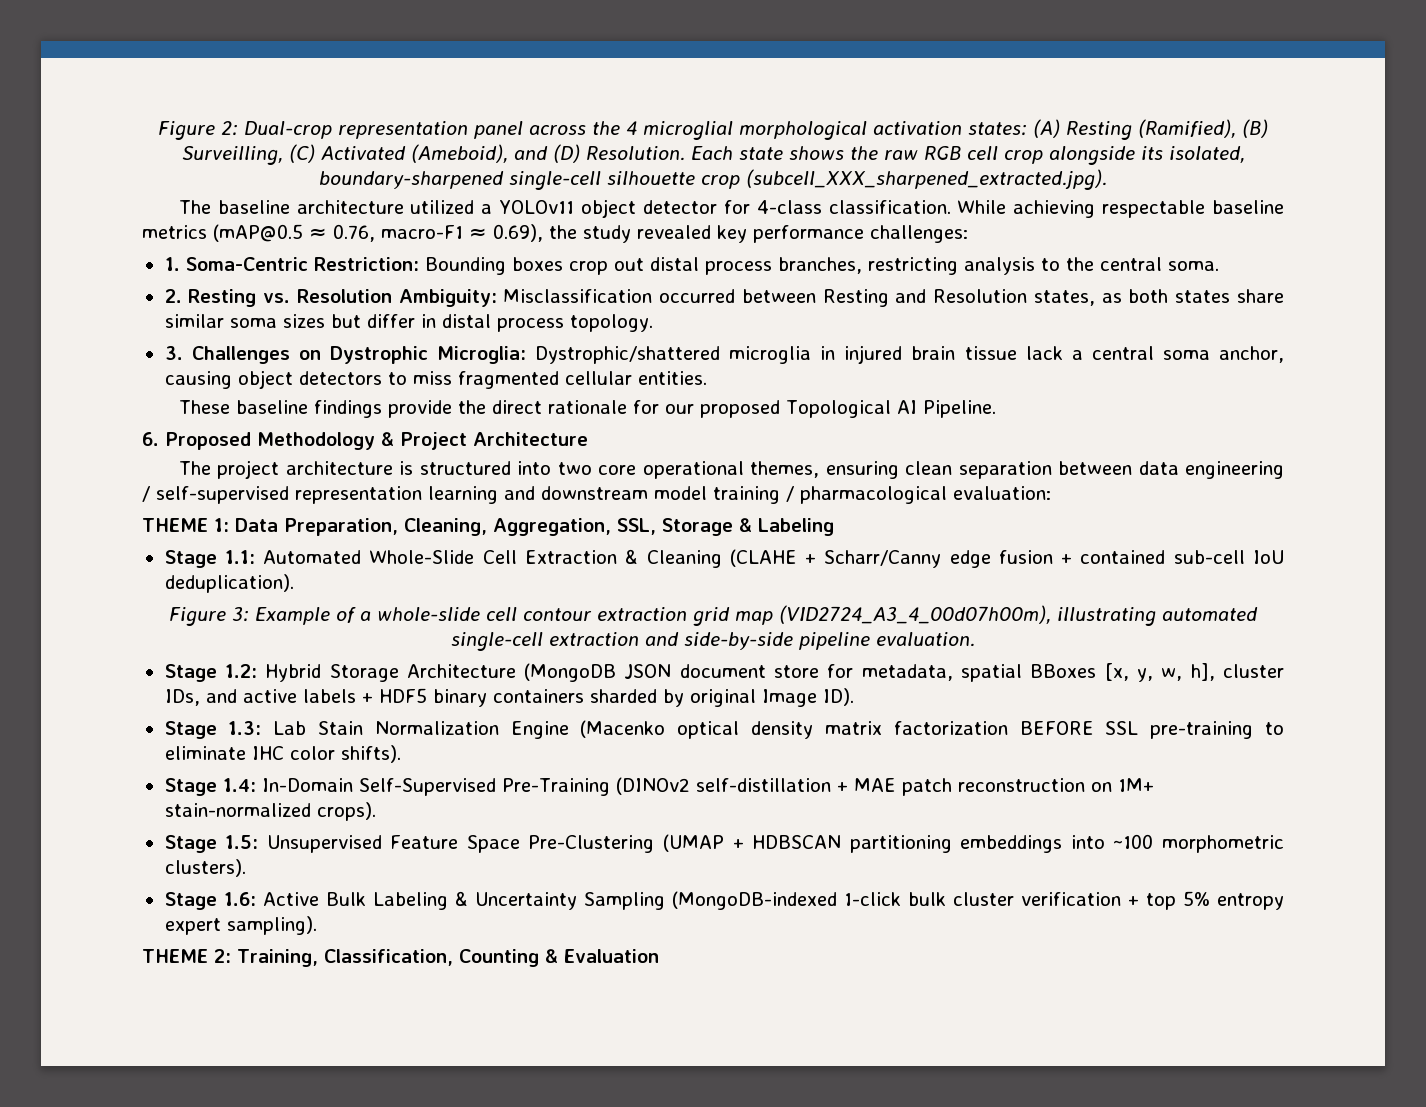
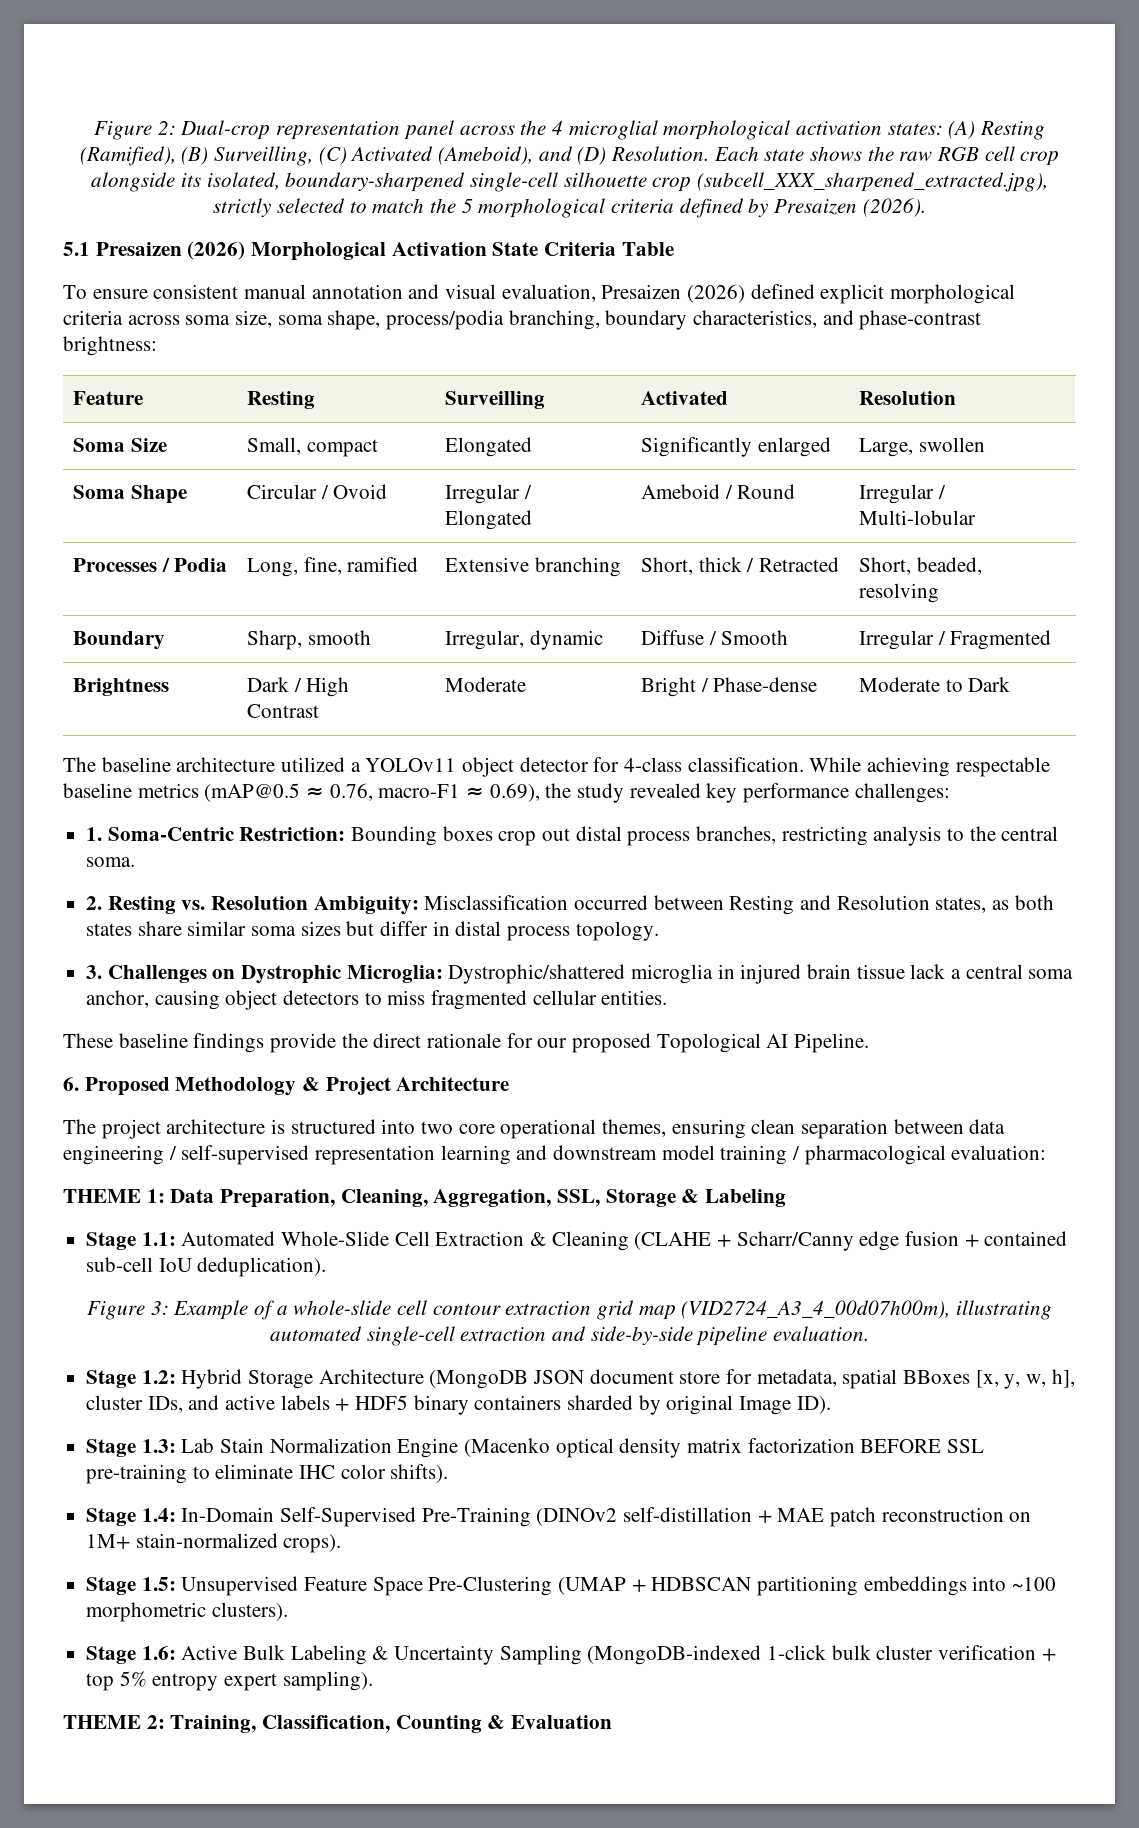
[746,169,1107,190] (subcell_XXX_sharpened_extracted.jpg). -> [696,172,1048,192] [213,198,926,218] [63,241,674,261] [63,284,1016,304] [63,310,982,330] [63,336,157,356] [72,391,143,405] [246,391,315,409] [444,391,545,409] [640,391,728,405] [858,391,956,405] [72,438,167,452] [246,437,378,457] [444,437,532,457] [640,437,831,457] [858,437,985,457] [72,485,187,504] [246,484,388,499] [444,484,532,504] [444,510,532,530] [640,484,796,499] [858,484,946,504] [858,510,976,525] [72,558,228,572] [246,557,419,577] [444,557,621,577] [640,557,839,575] [858,557,982,575] [858,583,939,603] [72,631,165,650] [246,630,371,650] [444,630,603,650] [640,630,789,645] [858,630,1052,650] [72,678,169,696] [246,677,350,697] [246,704,319,718] [444,677,526,692] [640,677,818,697] [858,677,1011,692] (subcell_XXX_sharpened_extracted.jpg), strictly selected to match the 5 morphological criteria defined by Presaizen (2026). // 5.1 Presaizen (2026) Morphological Activation State Criteria Table // To ensure consistent manual annotation and visual evaluation, Presaizen (2026) defined explicit morphological criteria across soma size, soma shape, process/podia branching, boundary characteristics, and phase-contrast brightness: // Feature | Resting | Surveilling | Activated | Resolution // Soma Size | Small, compact | Elongated | Significantly enlarged | Large, swollen // Soma Shape | Circular / Ovoid | Irregular / Elongated | Ameboid / Round | Irregular / Multi-lobular // Processes / Podia | Long, fine, ramified | Extensive branching | Short, thick / Retracted | Short, beaded, resolving // Boundary | Sharp, smooth | Irregular, dynamic | Diffuse / Smooth | Irregular / Fragmented // Brightness | Dark / High Contrast | Moderate | Bright / Phase-dense | Moderate to Dark

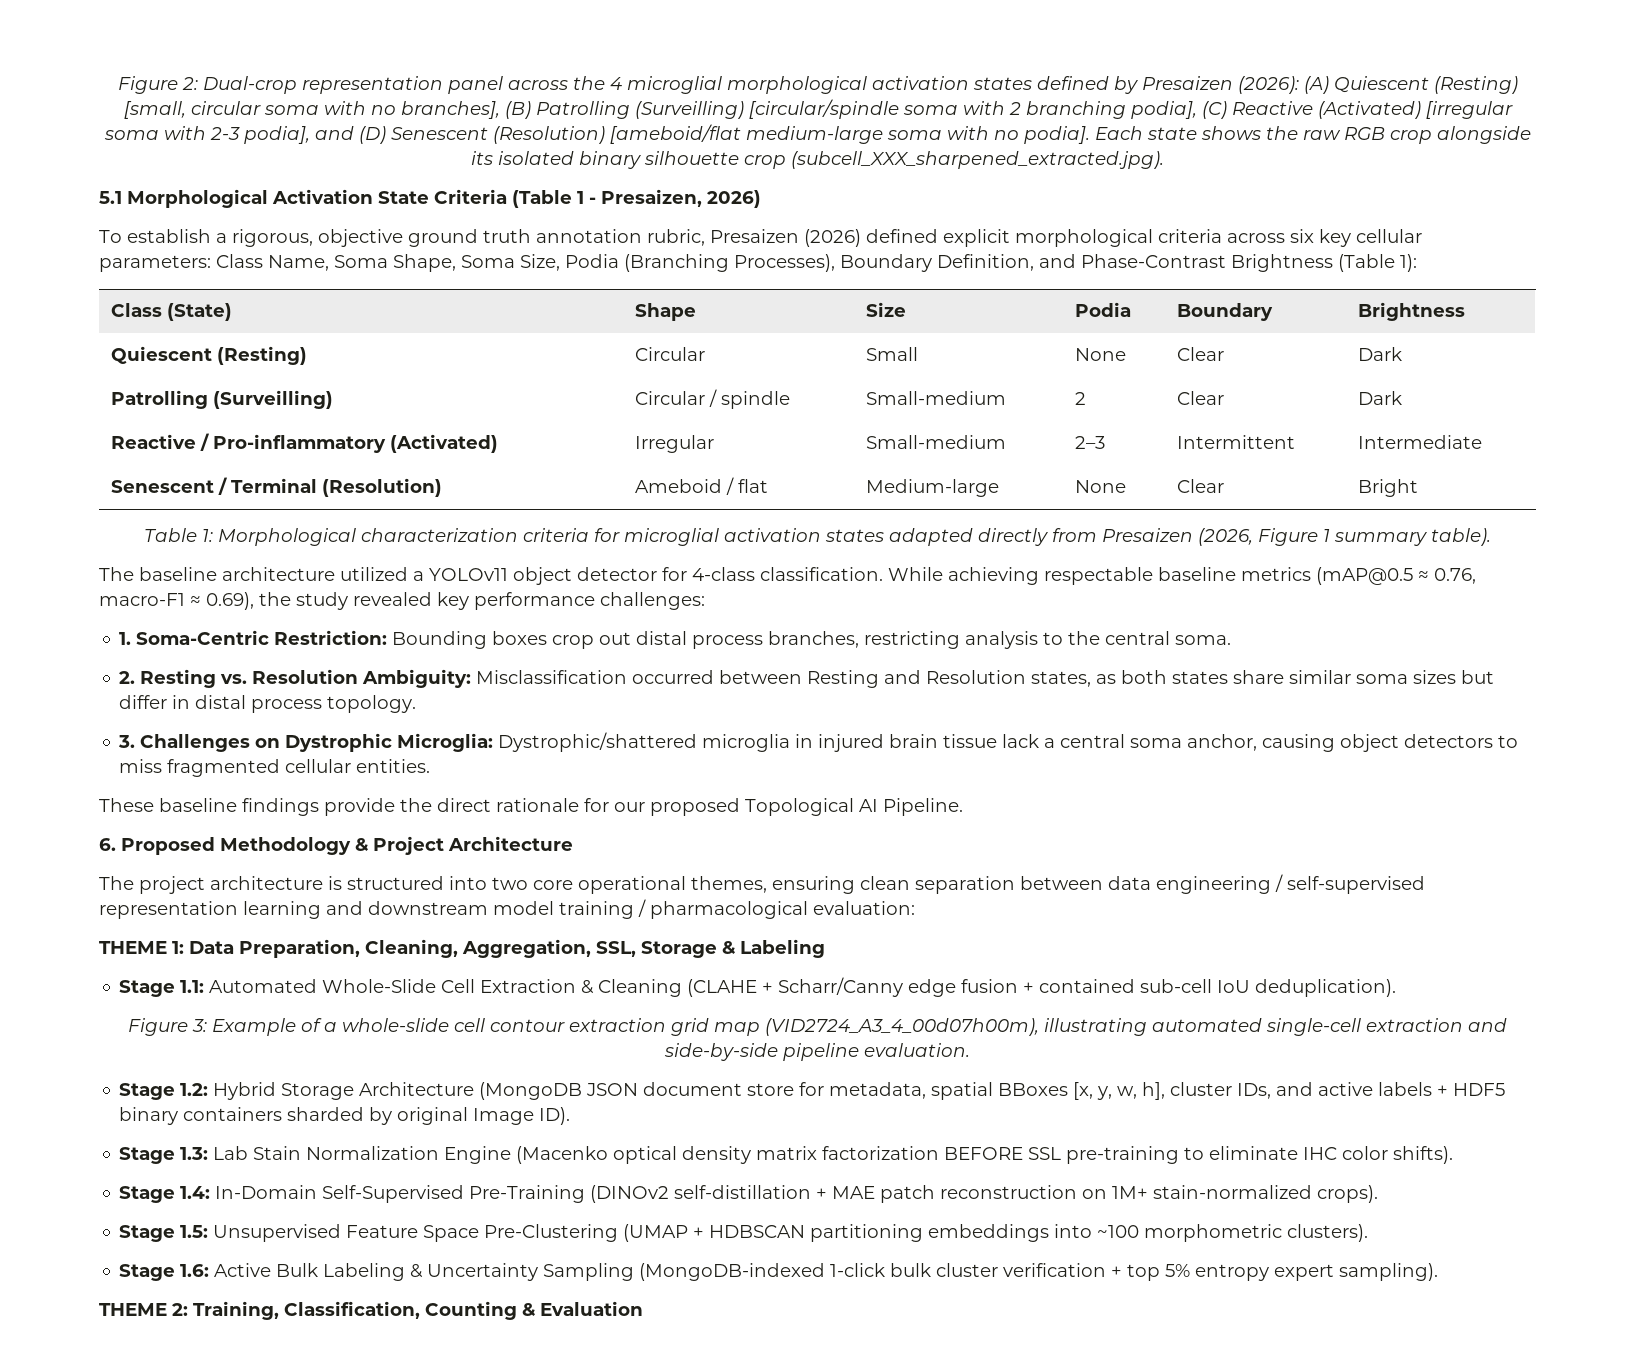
[887,121,1045,140] [79,146,709,166] states: (A) Resting (Ramified), (B) Surveilling, (C) Activated (Ameboid), and (D) Resolution. -> [972,76,1518,94] [123,99,1513,119] [103,124,1090,144] states defined by Presaizen (2026): (A) Quiescent (Resting) [small, circular soma with no branches], (B) Patrolling (Surveilling) [circular/spindle soma with 2 branching podia], (C) Reactive (Activated) [irregular soma with 2-3 podia], and (D) Senescent (Resolution) [ameboid/flat medium-large soma with no podia].
[984,146,1015,161] cell -> (1385, 133) none
[206,172,1048,192] [213,198,926,218] isolated, boundary-sharpened single-cell silhouette crop (subcell_XXX_sharpened_extracted.jpg), strictly selected to match the 5 morphological criteria defined by Presaizen (2026). -> [498,151,1164,169] isolated binary silhouette crop (subcell_XXX_sharpened_extracted.jpg).
[95,241,246,260] Presaizen (2026) -> (122, 197) none
[621,242,674,256] [63,284,596,302] Table // To ensure consistent manual annotation and visual evaluation, -> [512,189,761,208] [99,229,705,247] (Table 1 - Presaizen, 2026) // To establish a rigorous, objective ground truth annotation rubric,
[185,310,982,330] [63,336,157,356] [72,391,143,405] [246,391,315,409] [444,391,545,409] [640,391,728,405] [858,391,956,405] [72,438,167,452] [246,437,378,457] [444,437,532,457] [640,437,831,457] [858,437,985,457] [72,485,187,504] [246,484,388,499] [444,484,532,504] [444,510,532,530] [640,484,796,499] [858,484,946,504] [858,510,976,525] [72,558,228,572] [246,557,419,577] [444,557,621,577] [640,557,839,575] [858,557,982,575] [858,583,939,603] [72,631,165,650] [246,630,371,650] [444,630,603,650] [640,630,789,645] [858,630,1052,650] [72,678,169,696] [246,677,350,697] [246,704,319,718] [444,677,526,692] [640,677,818,697] [858,677,1011,692] soma size, soma shape, process/podia branching, boundary characteristics, and phase-contrast brightness: // Feature | Resting | Surveilling | Activated | Resolution // Soma Size | Small, compact | Elongated | Significantly enlarged | Large, swollen // Soma Shape | Circular / Ovoid | Irregular / Elongated | Ameboid / Round | Irregular / Multi-lobular // Processes / Podia | Long, fine, ramified | Extensive branching | Short, thick / Retracted | Short, beaded, resolving // Boundary | Sharp, smooth | Irregular, dynamic | Diffuse / Smooth | Irregular / Fragmented // Brightness | Dark / High Contrast | Moderate | Bright / Phase-dense | Moderate to Dark -> [1290,229,1422,247] [99,254,1417,272] [111,303,233,321] [635,303,697,321] [866,302,907,317] [1075,302,1132,317] [1177,303,1274,321] [1358,302,1466,321] [111,346,308,365] [635,347,706,361] [866,347,919,361] [1075,348,1127,361] [1177,347,1225,361] [1358,347,1403,361] [111,390,334,409] [635,389,791,409] [866,391,1007,405] [1075,392,1087,405] [1177,391,1225,405] [1358,391,1403,405] [111,433,499,453] [635,435,715,453] [866,435,1007,449] [1075,436,1106,449] [1177,435,1296,449] [1358,435,1483,449] [111,477,443,497] [635,477,769,495] [866,479,1000,497] [1075,480,1127,493] [1177,479,1225,493] [1358,479,1419,497] [144,528,1491,546] six key cellular parameters: Class Name, Soma Shape, Soma Size, Podia (Branching Processes), Boundary Definition, and Phase-Contrast Brightness (Table 1): // Class (State) | Shape | Size | Podia | Boundary | Brightness // Quiescent (Resting) | Circular | Small | None | Clear | Dark // Patrolling (Surveilling) | Circular / spindle | Small-medium | 2 | Clear | Dark // Reactive / Pro-inflammatory (Activated) | Irregular | Small-medium | 2–3 | Intermittent | Intermediate // Senescent / Terminal (Resolution) | Ameboid / flat | Medium-large | None | Clear | Bright // Table 1: Morphological characterization criteria for microglial activation states adapted directly from Presaizen (2026, Figure 1 summary table).

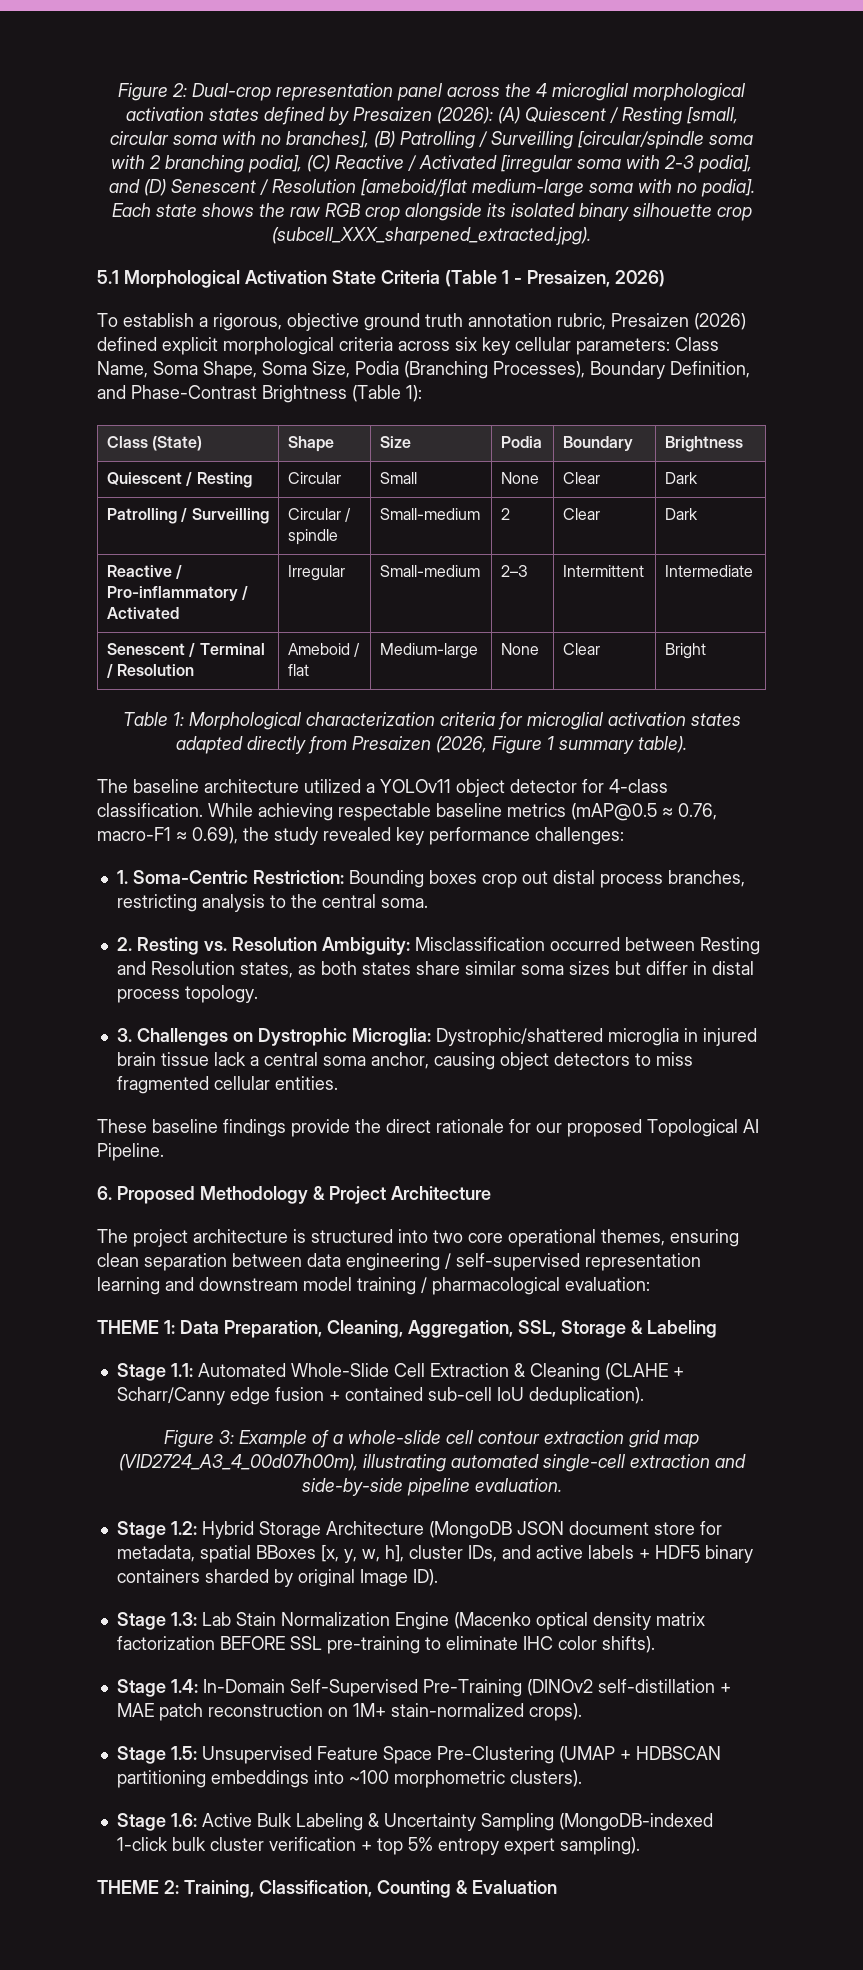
[1433,76,1518,94] (Resting) -> [609,107,682,125] / Resting
[634,101,744,119] (Surveilling) -> [479,131,573,149] / Surveilling
[1317,101,1421,119] (Activated) -> [408,155,497,171] / Activated
[492,126,605,144] (Resolution) -> [259,179,356,195] / Resolution
[217,346,308,365] (Resting) -> [186,472,252,488] / Resting
[213,390,334,409] (Surveilling) -> [181,508,269,524] / Surveilling
[390,434,499,453] (Activated) -> [242,586,249,600] [107,607,180,619] / Activated
[322,478,443,497] (Resolution) -> [107,664,195,678] / Resolution

